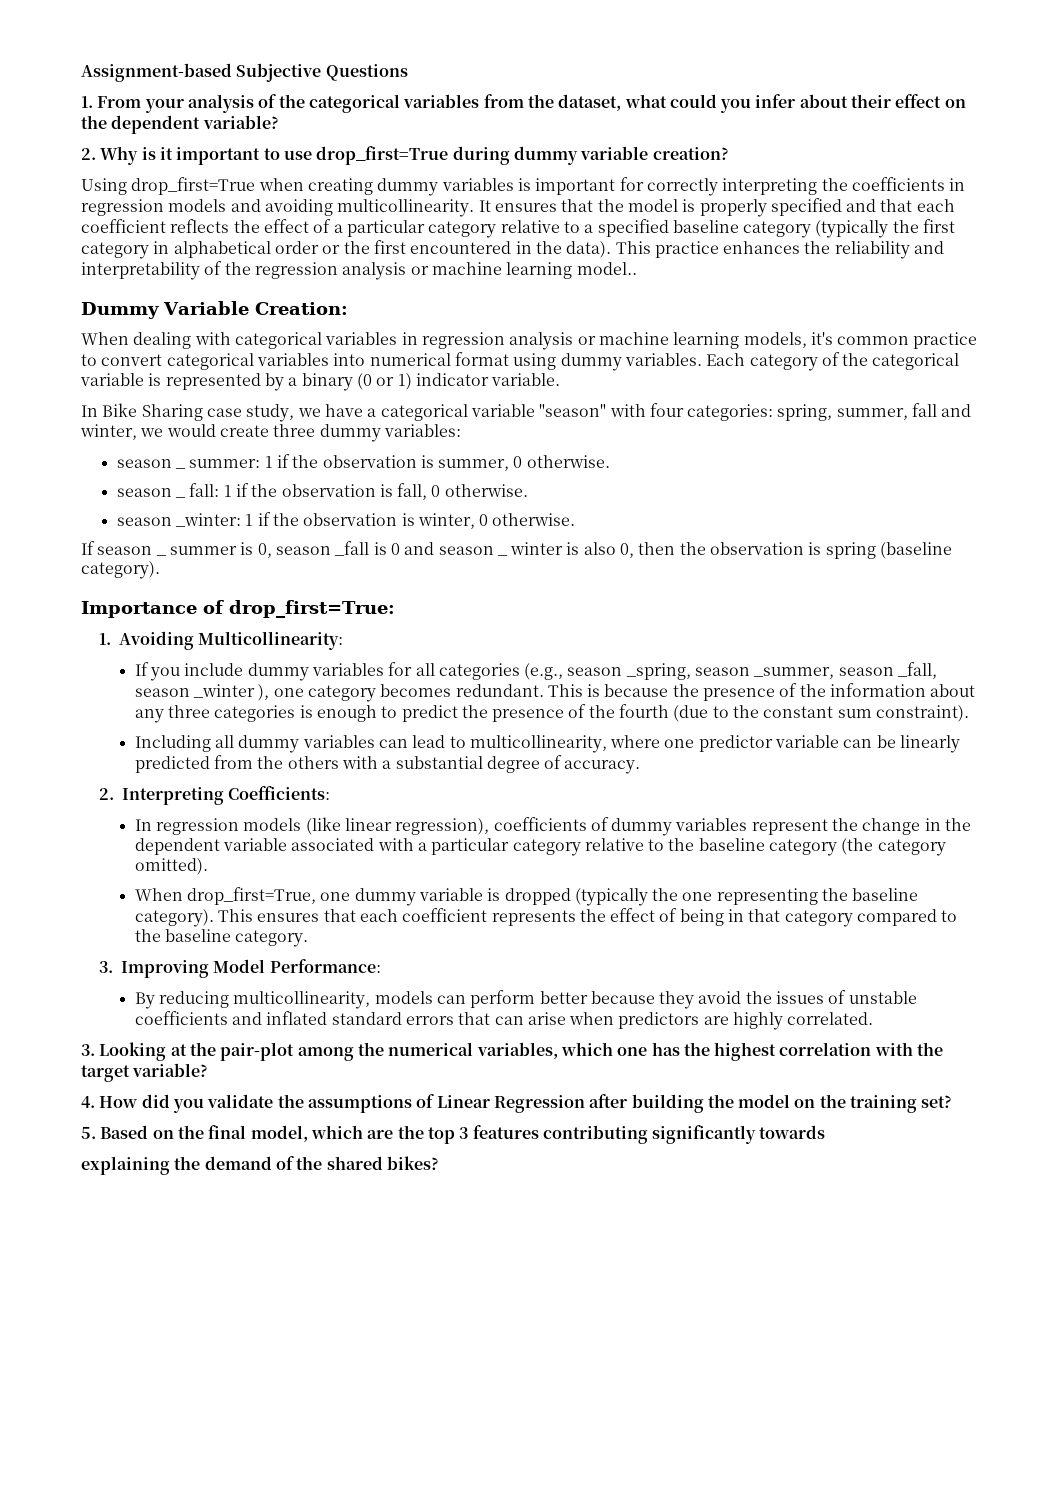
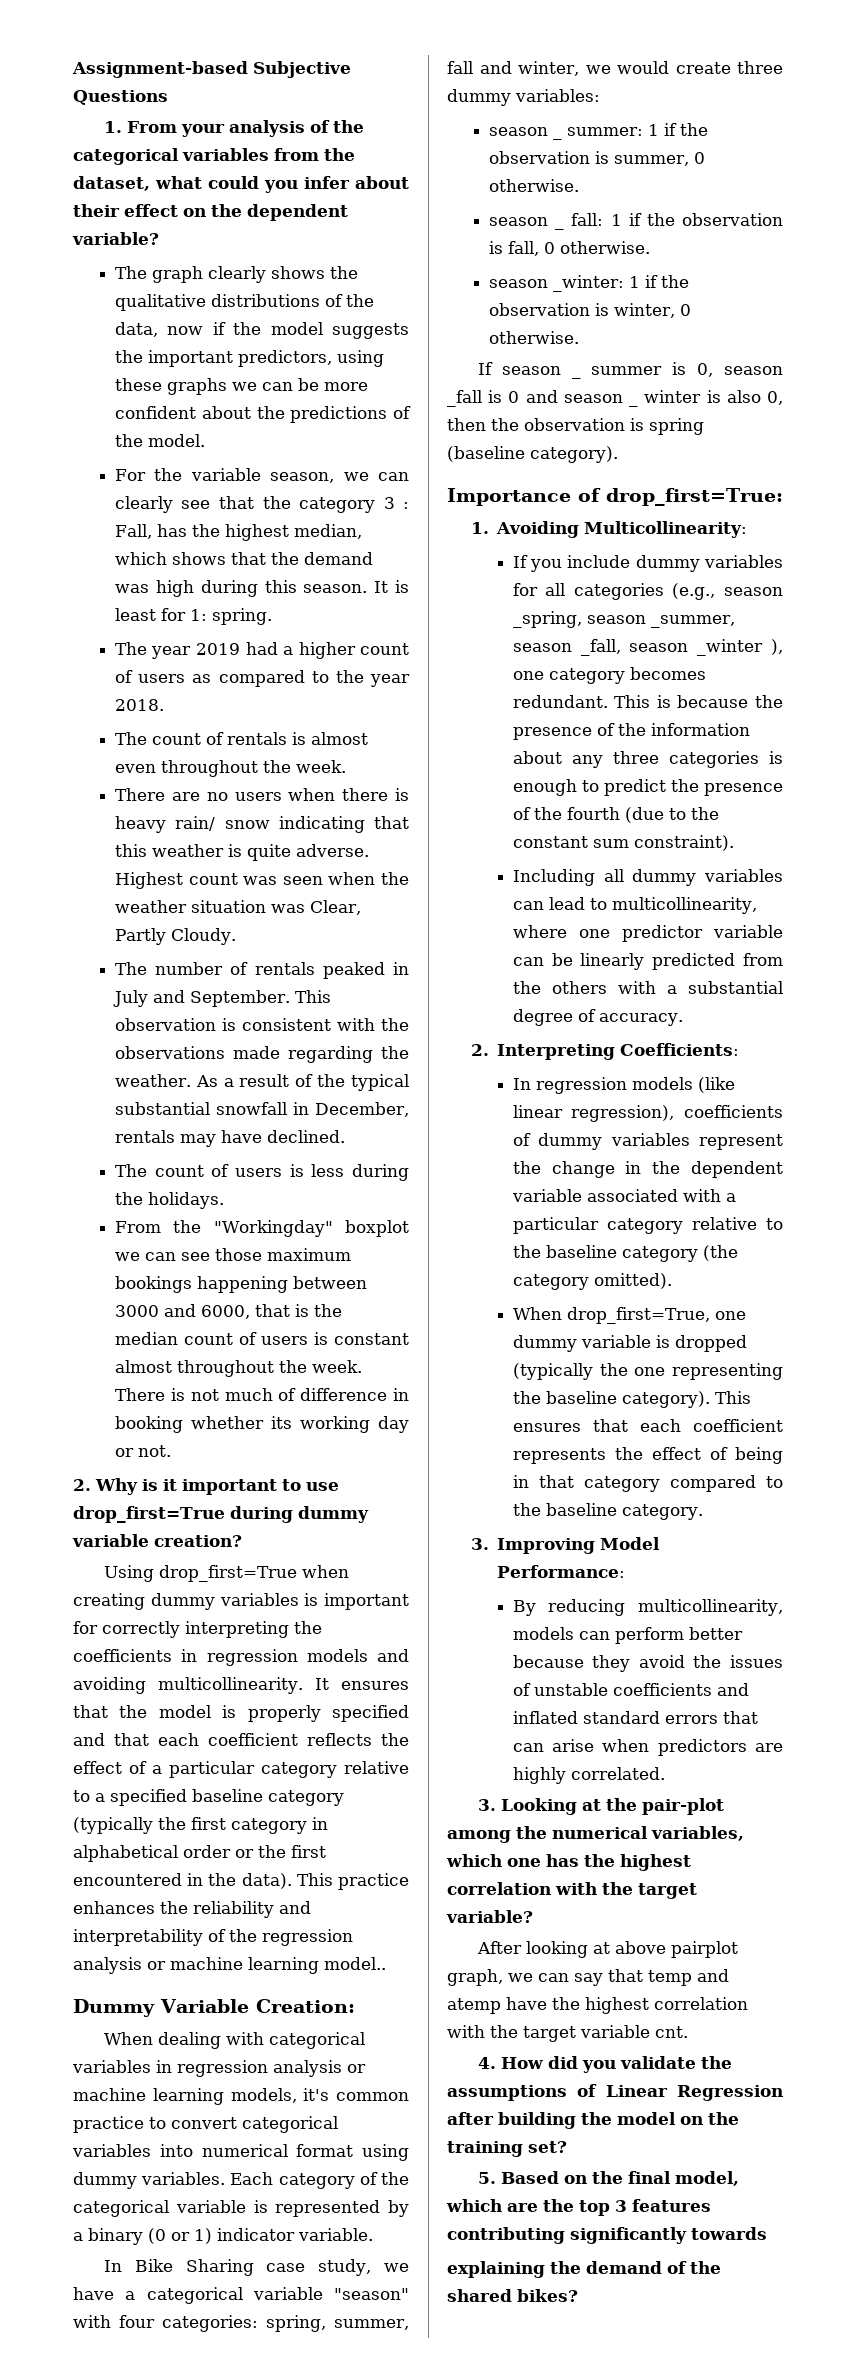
(279, 122) none -> [114,266,358,283] [114,294,374,311] [114,322,409,339] [114,350,384,367] [114,378,368,395] [114,406,411,423] [114,434,205,447] [114,468,409,483] [114,496,409,513] [114,524,362,541] [114,552,373,565] [114,580,409,597] [114,608,272,625] [114,642,410,659] [114,670,410,687] [114,699,164,711] [114,732,368,745] [114,760,346,777] [114,788,409,801] [114,816,409,833] [114,844,369,861] [114,872,409,889] [114,900,361,915] [114,928,236,945] [114,962,409,979] [112,990,331,1007] [114,1018,409,1031] [114,1046,409,1063] [114,1074,409,1091] [114,1102,410,1117] [114,1130,345,1147] [114,1164,410,1181] [114,1192,224,1209] [114,1220,409,1237] [114,1248,351,1261] [114,1276,367,1293] [114,1304,342,1319] [114,1332,410,1345] [114,1360,362,1377] [114,1388,409,1401] [114,1416,409,1433] [114,1445,171,1457] // The graph clearly shows the qualitative distributions of the data, now if the model suggests the important predictors, using these graphs we can be more confident about the predictions of the model. // For the variable season, we can clearly see that the category 3 : Fall, has the highest median, which shows that the demand was high during this season. It is least for 1: spring. // The year 2019 had a higher count of users as compared to the year 2018. // The count of rentals is almost even throughout the week. // There are no users when there is heavy rain/ snow indicating that this weather is quite adverse. Highest count was seen when the weather situation was Clear, Partly Cloudy. // The number of rentals peaked in July and September. This observation is consistent with the observations made regarding the weather. As a result of the typical substantial snowfall in December, rentals may have declined. // The count of users is less during the holidays. // From the "Workingday" boxplot we can see those maximum bookings happening between 3000 and 6000, that is the median count of users is constant almost throughout the week. There is not much of difference in booking whether its working day or not.
(209, 1070) none -> [476,1941,738,1958] [447,1969,729,1986] [447,1997,748,2014] [447,2025,688,2042] // After looking at above pairplot graph, we can say that temp and atemp have the highest correlation with the target variable cnt.

